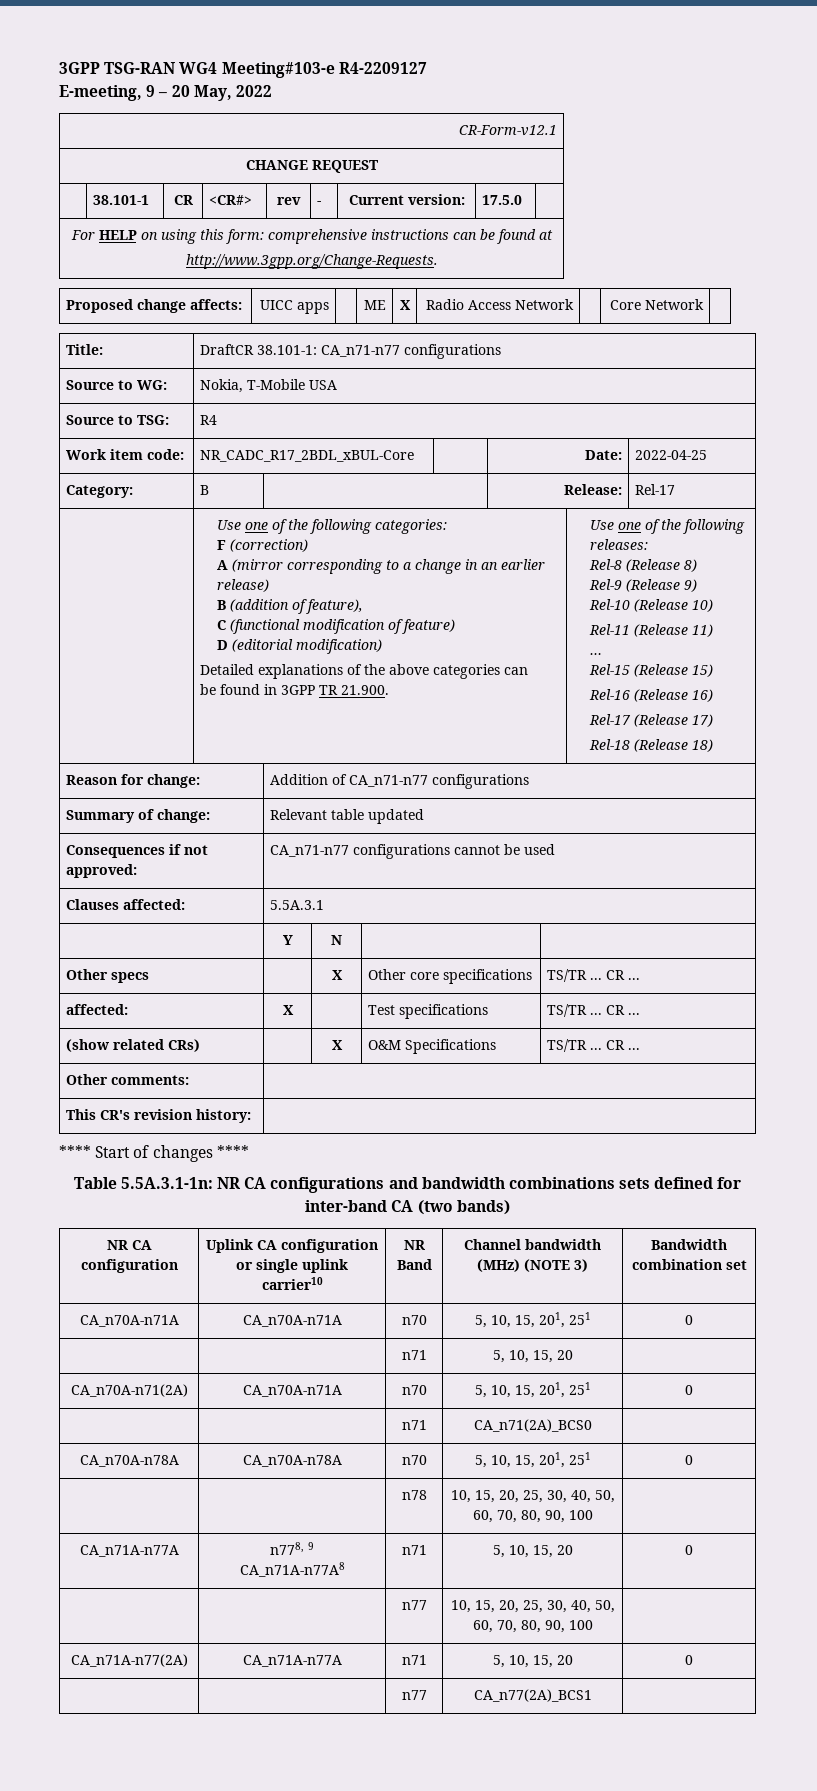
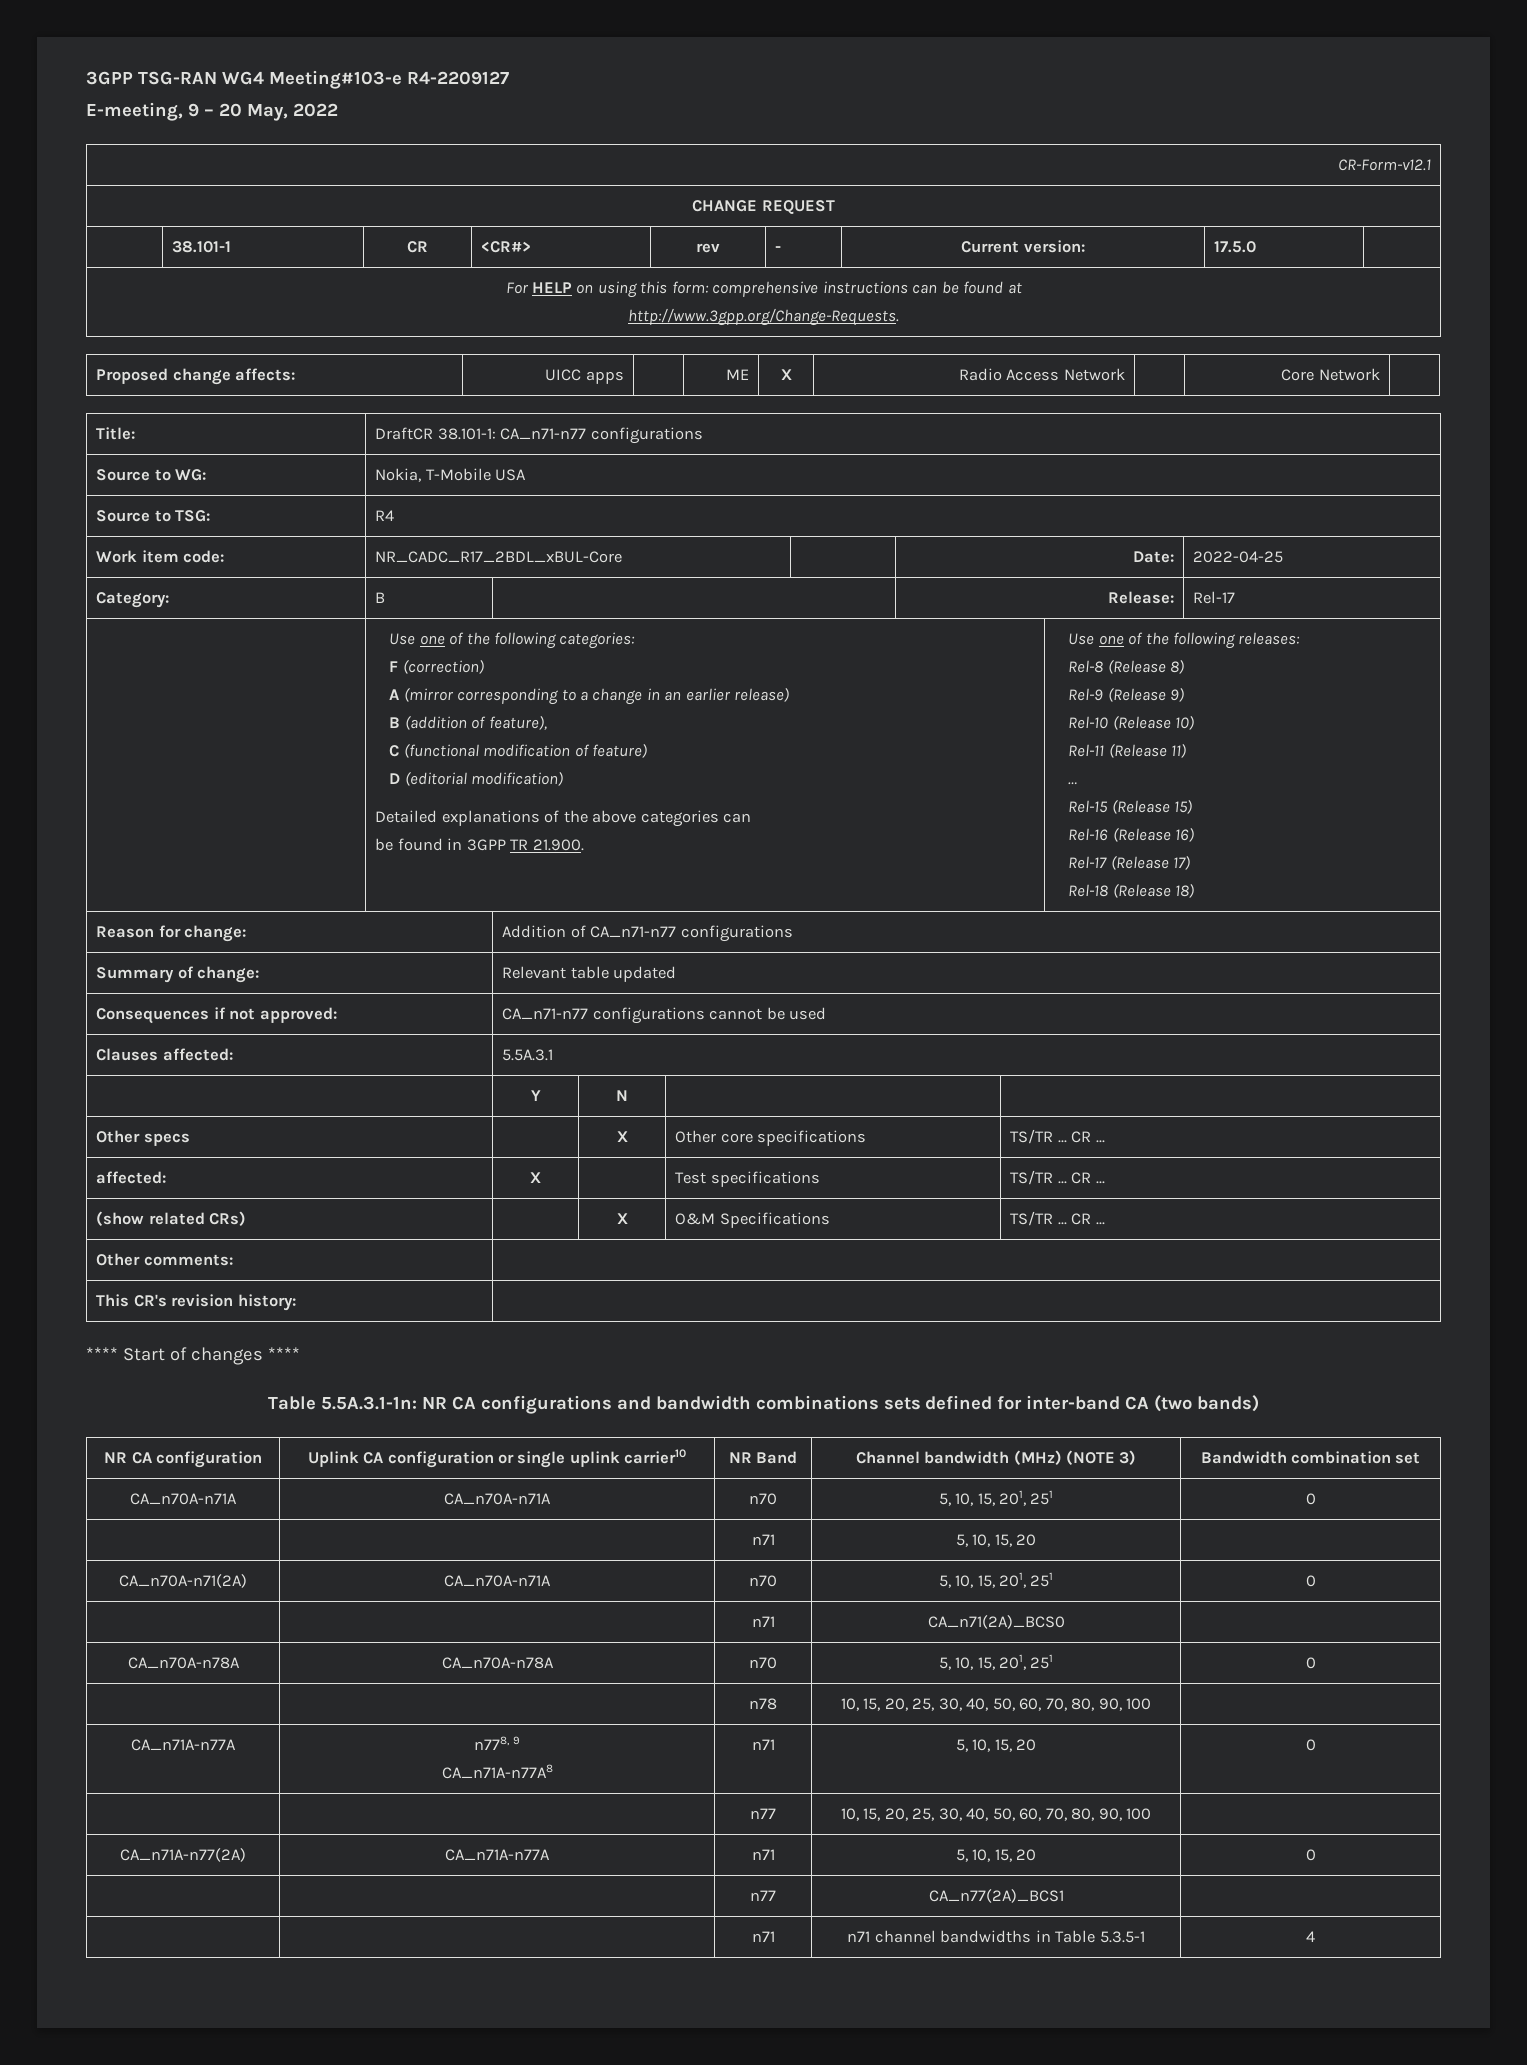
(592, 1695) none -> [751,1931,775,1942] [847,1930,1145,1943] [1306,1931,1315,1942] // | | n71 | n71 channel bandwidths in Table 5.3.5-1 | 4

